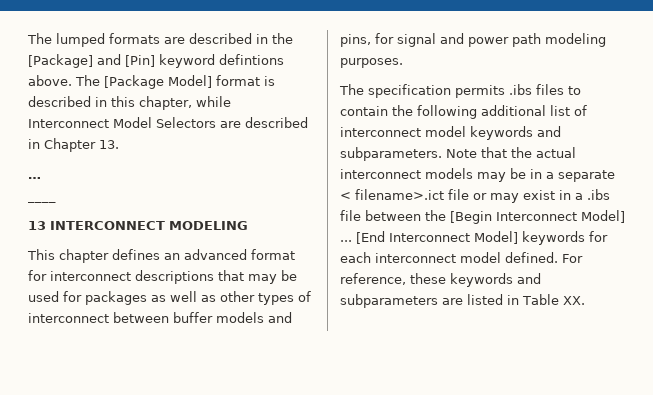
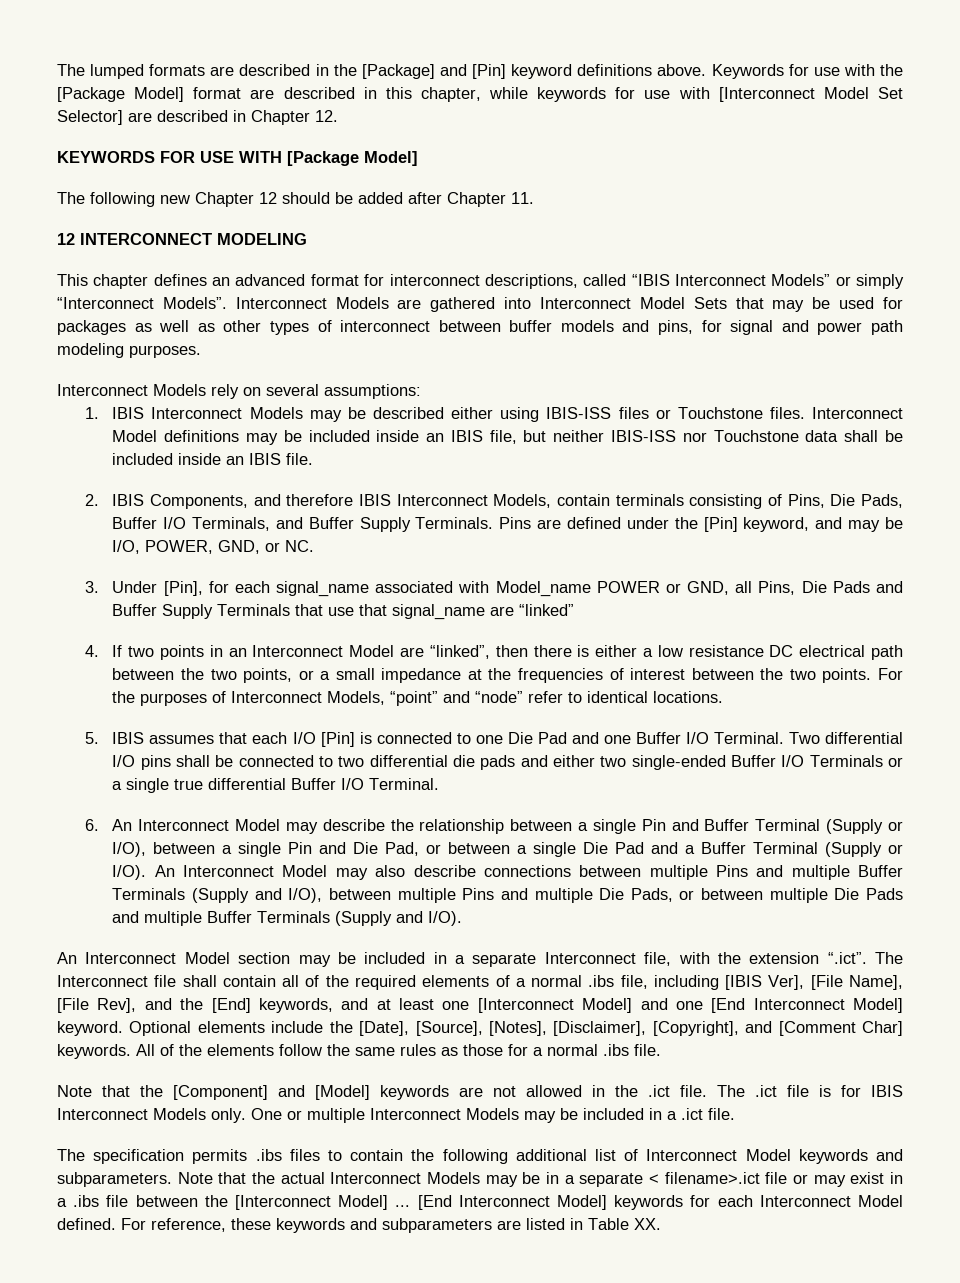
[219,54,284,65] [28,75,100,86] defintions above. The -> [577,64,904,79] definitions above. Keywords for use with the
[264,76,275,86] is -> [250,89,275,99] are
[28,117,308,128] [28,138,119,152] [28,177,41,179] [28,200,56,203] [28,221,46,230] Interconnect Model Selectors are described in Chapter 13. // … // ____ // 13 -> [537,87,903,102] [57,110,338,125] [57,151,418,166] [57,192,534,207] [57,233,75,245] keywords for use with [Interconnect Model Set Selector] are described in Chapter 12. // KEYWORDS FOR USE WITH [Package Model] // The following new Chapter 12 should be added after Chapter 11. // 12
[135,270,214,284] descriptions -> [484,274,905,289] [57,297,727,312] descriptions, called “IBIS Interconnect Models” or simply “Interconnect Models”. Interconnect Models are gathered into Interconnect Model Sets
(403, 63) none -> [57,384,421,399] [84,407,903,422] [112,430,904,445] [112,453,314,465] [84,494,903,509] [112,517,904,532] [112,540,315,554] [84,581,903,597] [112,604,575,620] [84,645,903,660] [112,668,904,683] [112,691,724,706] [84,732,904,747] [112,755,904,770] [112,778,440,793] [84,819,904,834] [112,842,904,857] [112,865,904,880] [112,888,903,903] [112,911,463,926] [57,952,903,967] [57,975,904,990] [57,998,903,1013] [57,1021,903,1036] [57,1044,661,1059] [57,1085,903,1100] [57,1108,735,1123] // Interconnect Models rely on several assumptions: // 1. IBIS Interconnect Models may be described either using IBIS-ISS files or Touchstone files. Interconnect Model definitions may be included inside an IBIS file, but neither IBIS-ISS nor Touchstone data shall be included inside an IBIS file. // 2. IBIS Components, and therefore IBIS Interconnect Models, contain terminals consisting of Pins, Die Pads, Buffer I/O Terminals, and Buffer Supply Terminals. Pins are defined under the [Pin] keyword, and may be I/O, POWER, GND, or NC. // 3. Under [Pin], for each signal_name associated with Model_name POWER or GND, all Pins, Die Pads and Buffer Supply Terminals that use that signal_name are “linked” // 4. If two points in an Interconnect Model are “linked”, then there is either a low resistance DC electrical path between the two points, or a small impedance at the frequencies of interest between the two points. For the purposes of Interconnect Models, “point” and “node” refer to identical locations. // 5. IBIS assumes that each I/O [Pin] is connected to one Die Pad and one Buffer I/O Terminal. Two differential I/O pins shall be connected to two differential die pads and either two single-ended Buffer I/O Terminals or a single true differential Buffer I/O Terminal. // 6. An Interconnect Model may describe the relationship between a single Pin and Buffer Terminal (Supply or I/O), between a single Pin and Die Pad, or between a single Die Pad and a Buffer Terminal (Supply or I/O). An Interconnect Model may also describe connections between multiple Pins and multiple Buffer Terminals (Supply and I/O), between multiple Pins and multiple Die Pads, or between multiple Die Pads and multiple Buffer Terminals (Supply and I/O). // An Interconnect Model section may be included in a separate Interconnect file, with the extension “.ict”. The Interconnect file shall contain all of the required elements of a normal .ibs file, including [IBIS Ver], [File Name], [File Rev], and the [End] keywords, and at least one [Interconnect Model] and one [End Interconnect Model] keyword. Optional elements include the [Date], [Source], [Notes], [Disclaimer], [Copyright], and [Comment Char] keywords. All of the elements follow the same rules as those for a normal .ibs file. // Note that the [Component] and [Model] keywords are not allowed in the .ict file. The .ict file is for IBIS Interconnect Models only. One or multiple Interconnect Models may be included in a .ict file.
[340,126,466,137] interconnect model -> [646,1149,791,1161] Interconnect Model
[340,168,473,179] interconnect models -> [330,1172,480,1184] Interconnect Models
[450,211,577,224] [Begin Interconnect -> [235,1195,331,1210] [Interconnect
[375,252,501,263] interconnect model -> [759,1195,904,1207] Interconnect Model

